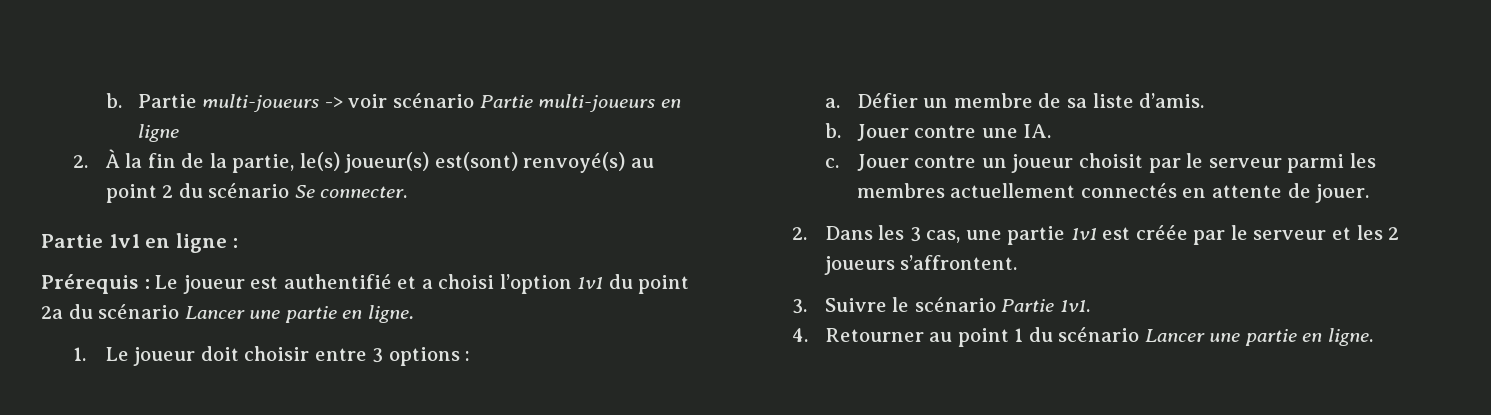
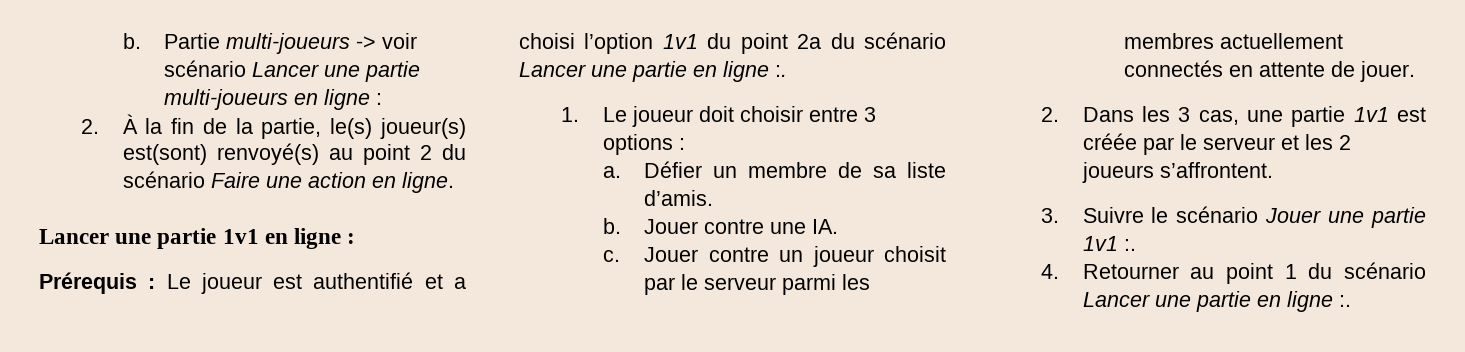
[479,95,533,108] Partie -> [252,61,421,82] Lancer une partie
(179, 133) none -> [376,93,383,105] :
[294,185,408,198] [41,234,103,248] Se connecter. // Partie -> [210,172,454,193] [39,228,217,249] Faire une action en ligne. // Lancer une partie
[367,305,414,323] ligne. -> [723,61,787,82] ligne :.
[1001,299,1090,312] Partie 1v1. -> [1265,207,1426,228] [1082,236,1136,251] Jouer une partie 1v1 :.
[1327,328,1373,346] ligne. -> [1286,291,1351,312] ligne :.

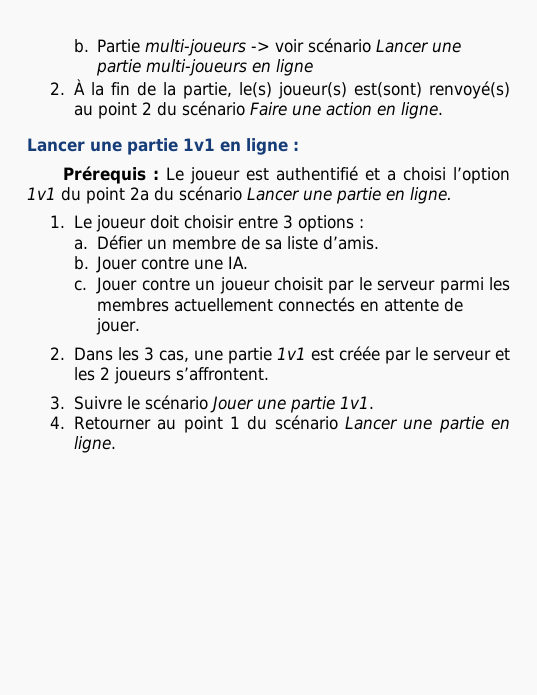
[376,93,383,105] : -> (314, 67) none
[723,61,787,82] ligne :. -> [410,187,452,204] ligne.
[1082,236,1136,251] 1v1 :. -> [339,396,374,409] 1v1.
[1286,291,1351,312] ligne :. -> [73,436,116,453] ligne.

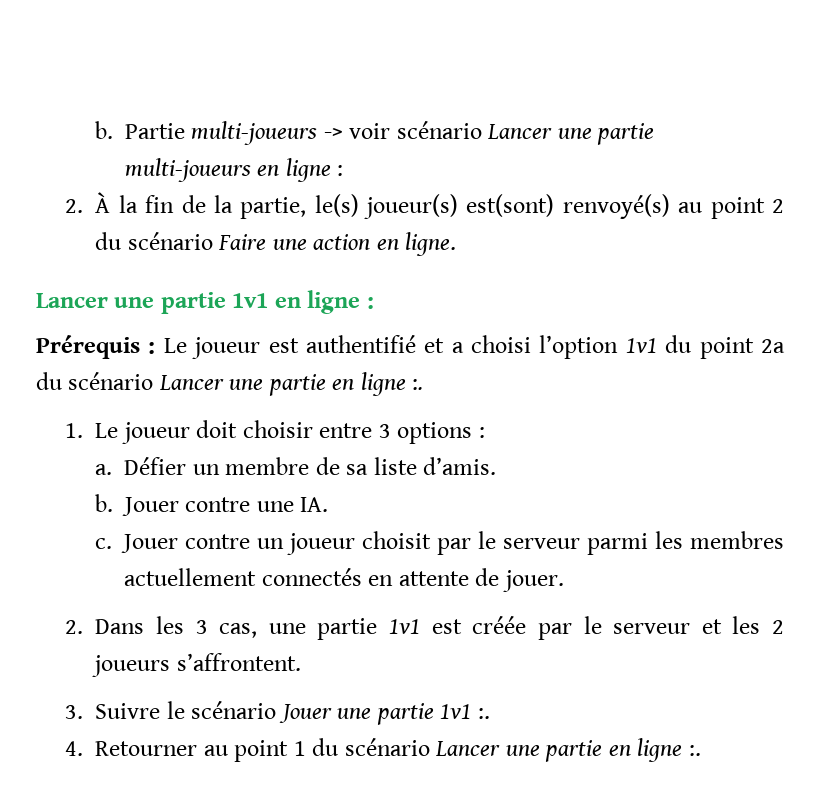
(314, 67) none -> [337,165,344,176] :
[410,187,452,204] ligne. -> [360,372,424,396] ligne :.
[339,396,374,409] 1v1. -> [440,704,490,719] 1v1 :.
[73,436,116,453] ligne. -> [637,738,701,762] ligne :.

